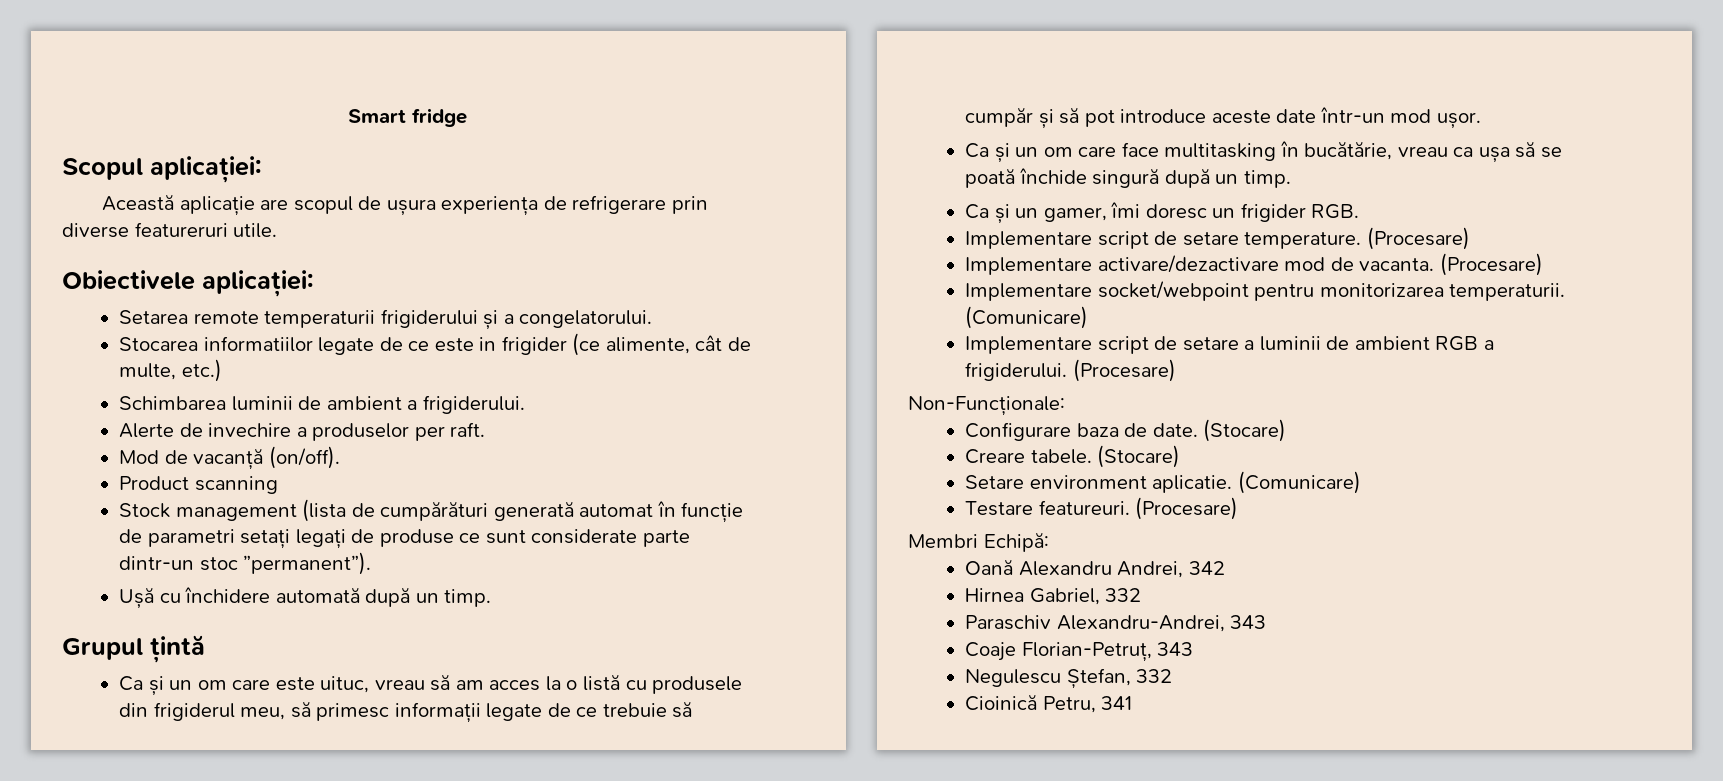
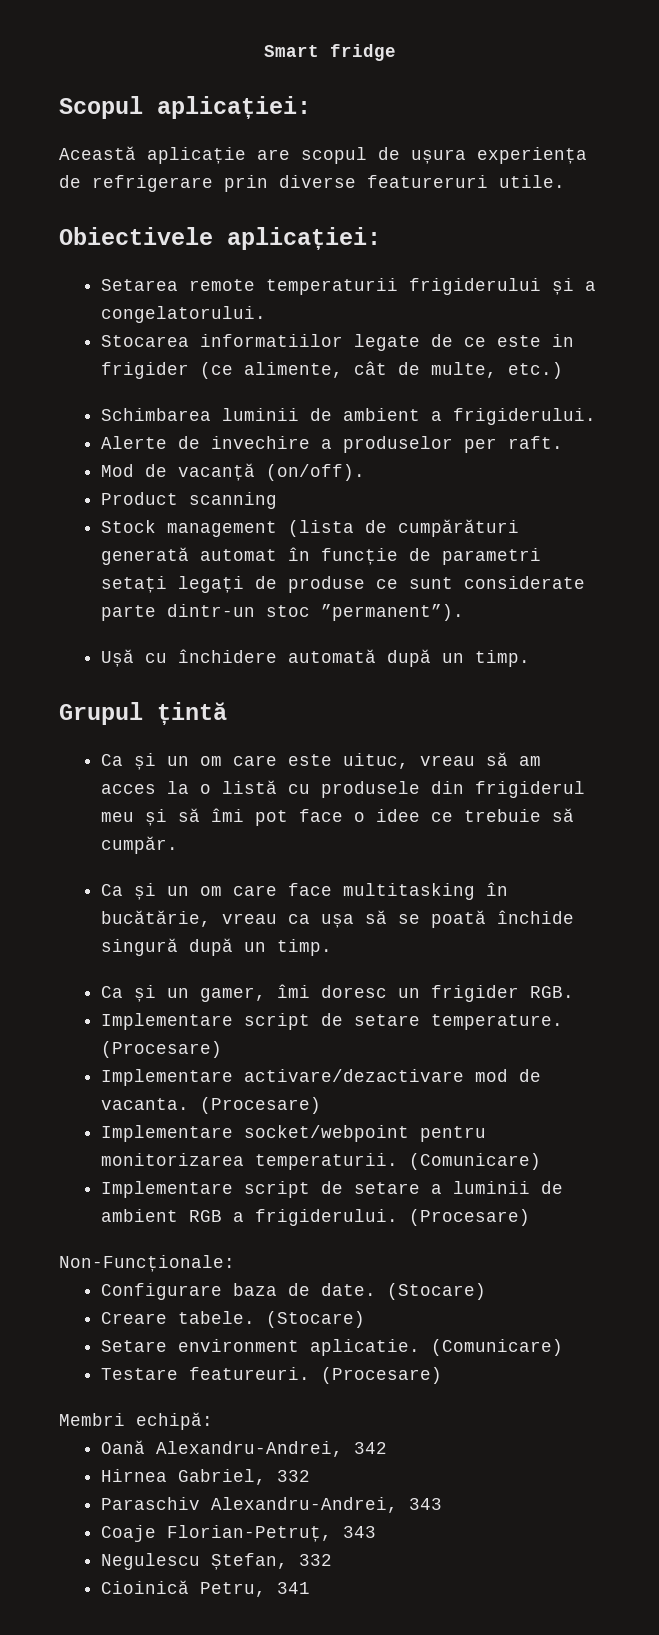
[240,701,693,723] [965,107,1481,129] meu, să primesc informații legate de ce trebuie să cumpăr și să pot introduce aceste date într-un mod ușor. -> [101,808,575,826] [101,836,179,854] meu și să îmi pot face o idee ce trebuie să cumpăr.
[983,532,1049,552] Echipă: -> [136,1412,213,1430] echipă:
[1018,561,1184,578] Alexandru Andrei, -> [156,1441,344,1457] Alexandru-Andrei,

